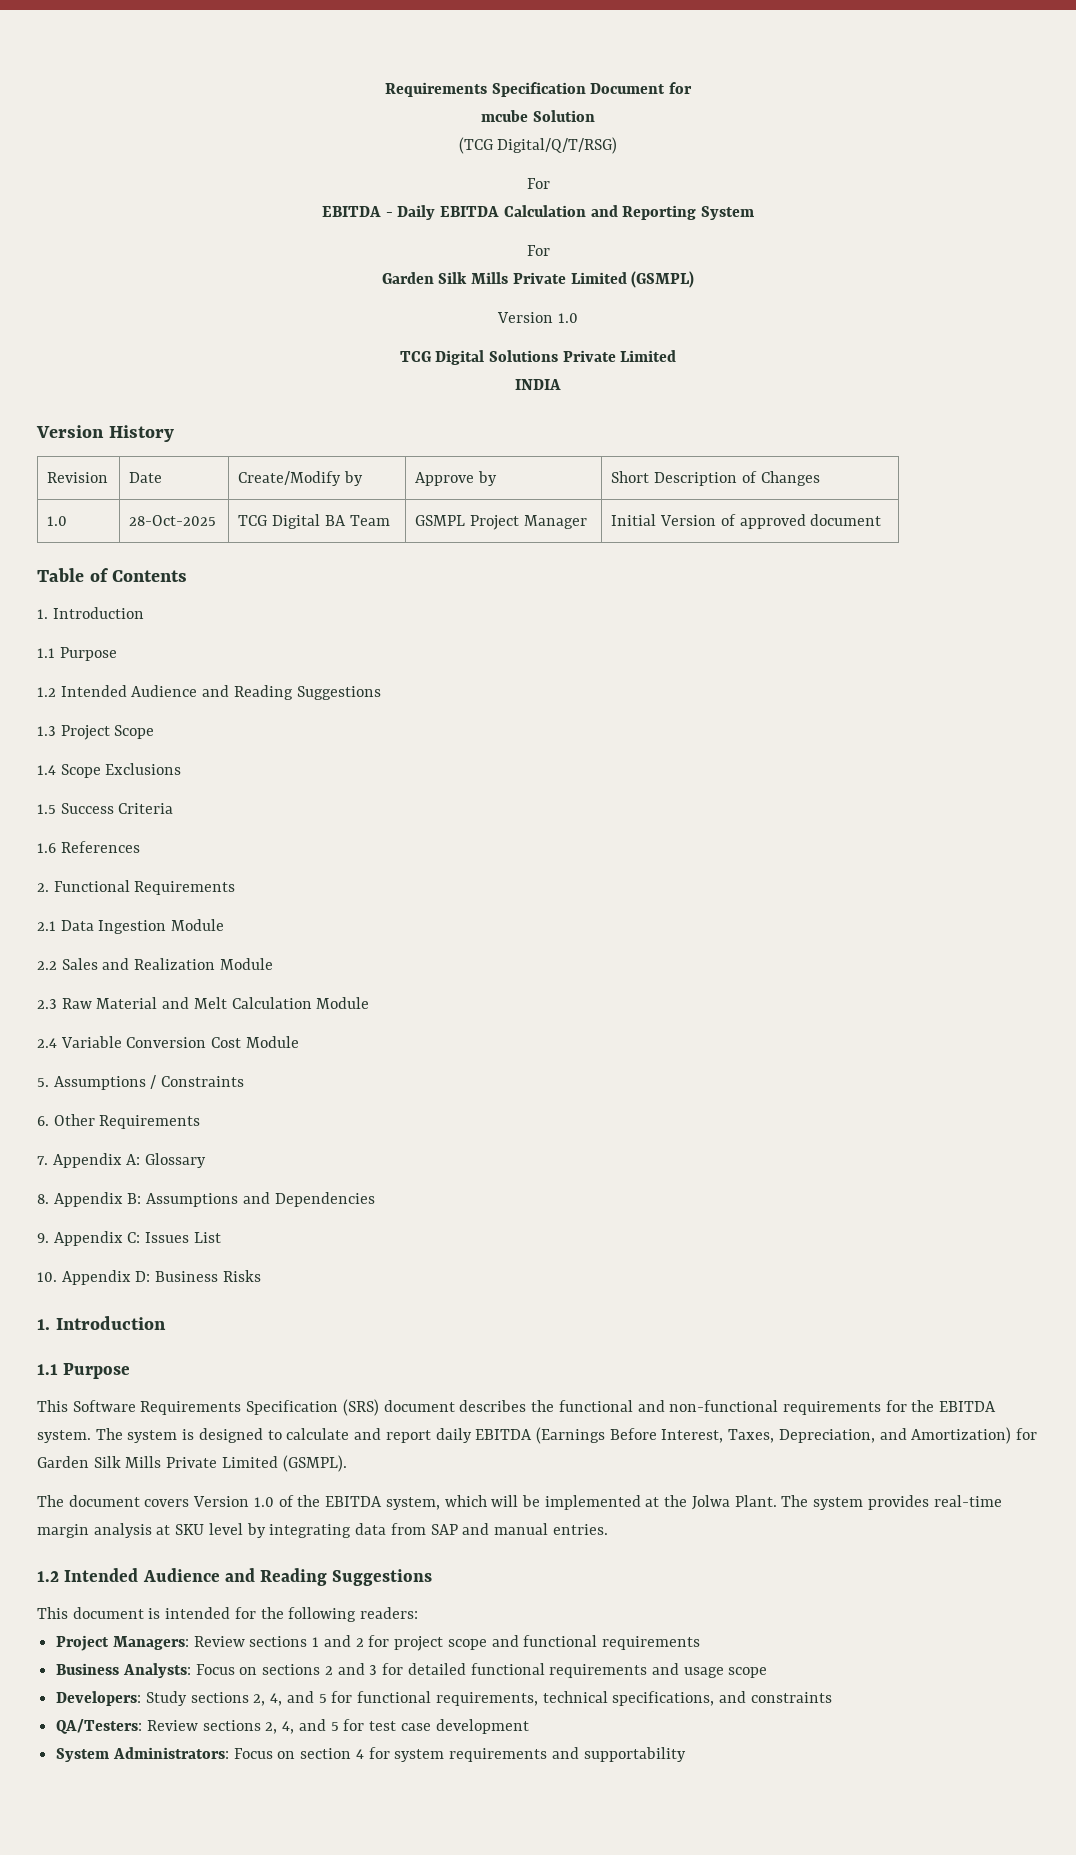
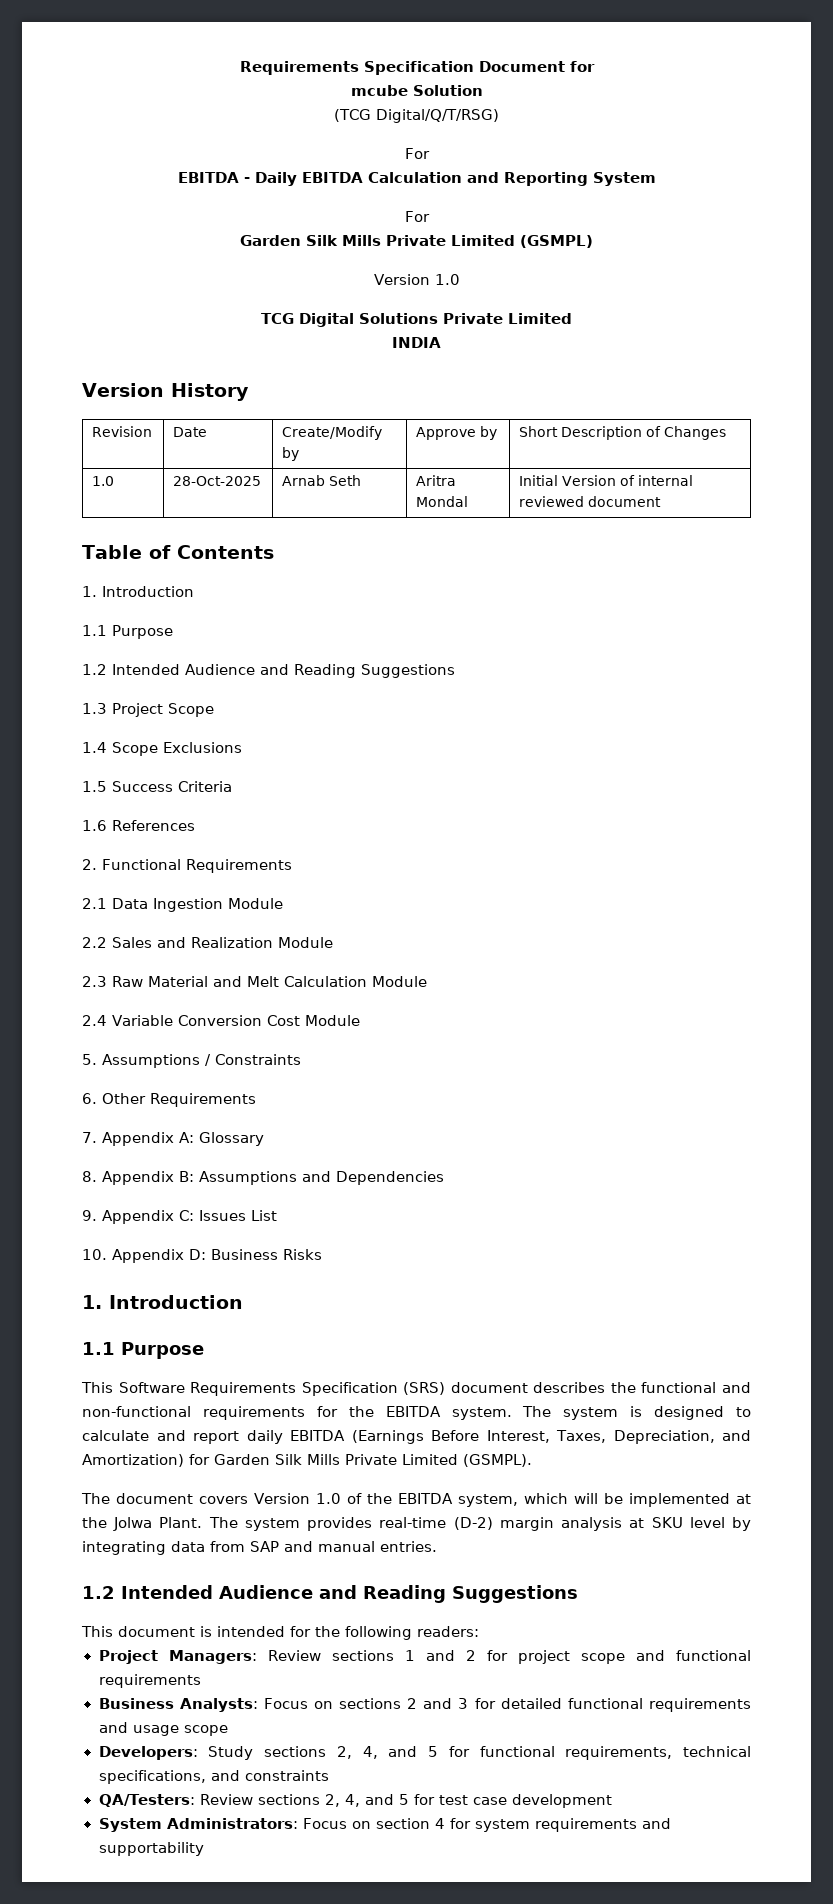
[238,514,390,529] [415,515,587,530] TCG Digital BA Team | GSMPL Project Manager -> [282,475,362,486] [416,475,457,486] [416,496,469,507] Arnab Seth | Aritra Mondal
[739,514,806,529] approved -> [638,475,694,486] [519,496,585,507] internal reviewed
(1002, 1501) none -> [453,1517,493,1530] (D-2)

